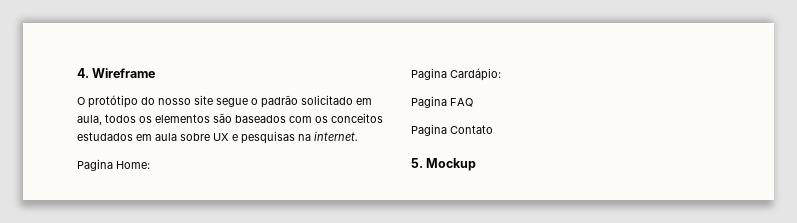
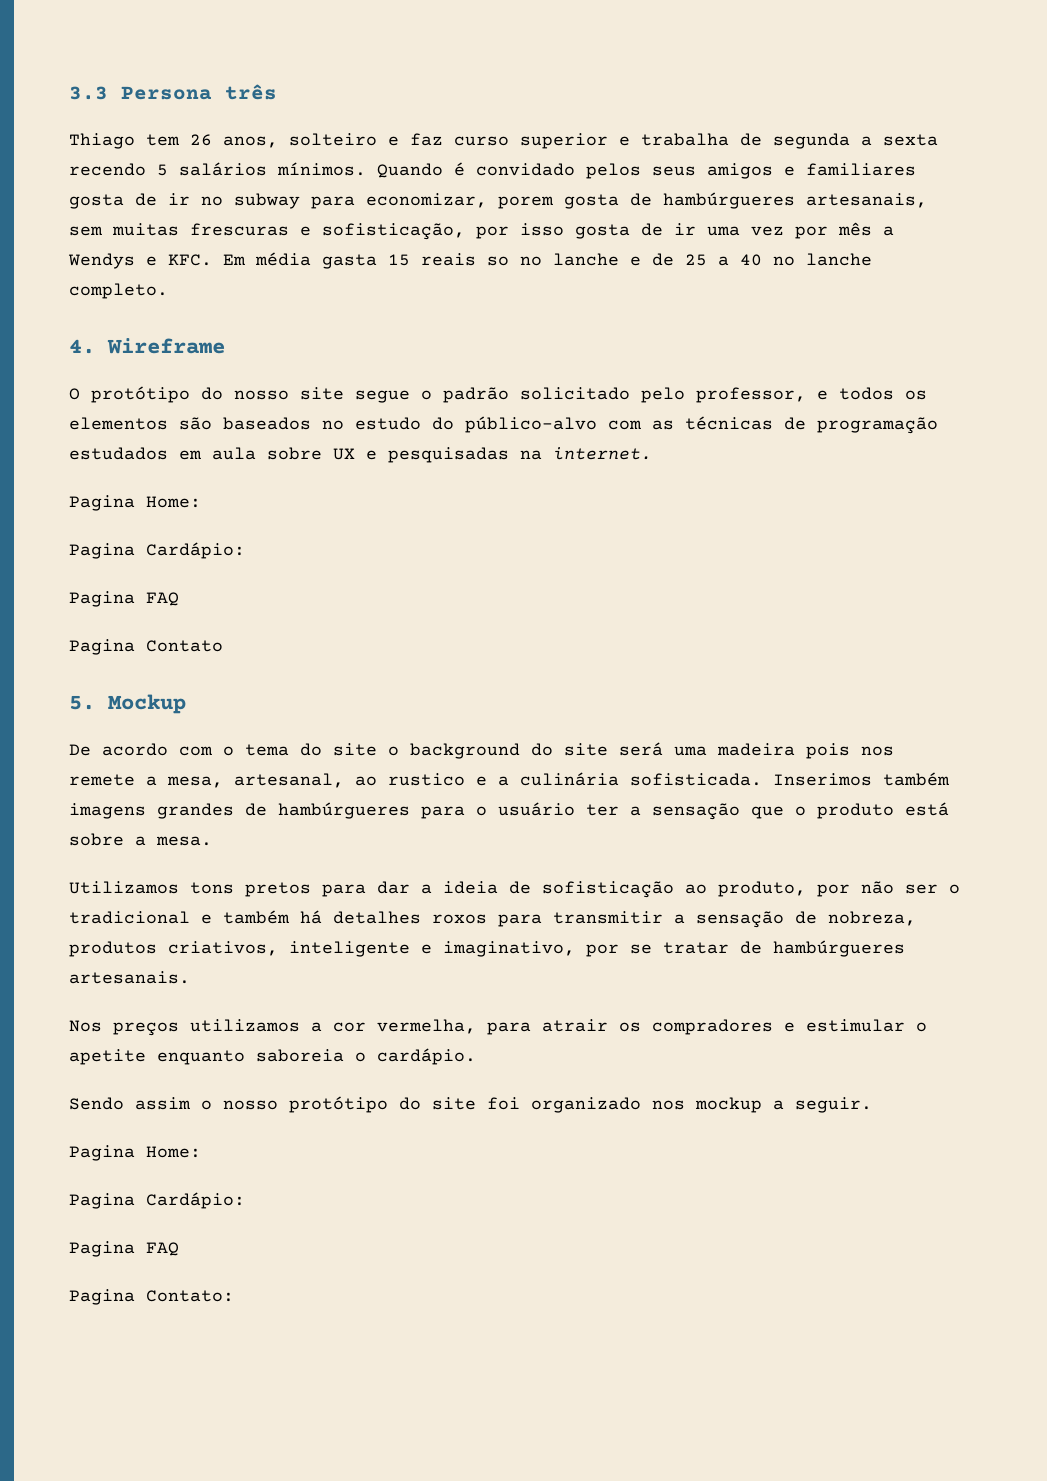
(77, 73) none -> [69,84,277,100] [69,133,938,149] [69,162,916,179] [69,192,927,209] [69,222,894,240] [68,252,872,269] [69,283,168,299] 3.3 Persona três // Thiago tem 26 anos, solteiro e faz curso superior e trabalha de segunda a sexta recendo 5 salários mínimos. Quando é convidado pelos seus amigos e familiares gosta de ir no subway para economizar, porem gosta de hambúrgueres artesanais, sem muitas frescuras e sofisticação, por isso gosta de ir uma vez por mês a Wendys e KFC. Em média gasta 15 reais so no lanche e de 25 a 40 no lanche completo. //
[356,98,372,105] [77,115,102,125] em aula, -> [641,387,828,403] pelo professor, e
[289,113,383,123] com os conceitos -> [322,416,938,434] no estudo do público-alvo com as técnicas de programação
[241,131,295,144] pesquisas -> [388,447,509,463] pesquisadas
(477, 164) none -> [69,742,894,759] [69,772,950,788] [69,802,949,820] [69,833,212,846] [69,881,960,898] [69,910,916,928] [69,940,905,957] [69,971,190,984] [69,1019,927,1036] [69,1048,476,1065] [69,1096,872,1113] [69,1145,201,1161] [69,1192,245,1209] [69,1241,179,1257] [69,1289,234,1305] // De acordo com o tema do site o background do site será uma madeira pois nos remete a mesa, artesanal, ao rustico e a culinária sofisticada. Inserimos também imagens grandes de hambúrgueres para o usuário ter a sensação que o produto está sobre a mesa. // Utilizamos tons pretos para dar a ideia de sofisticação ao produto, por não ser o tradicional e também há detalhes roxos para transmitir a sensação de nobreza, produtos criativos, inteligente e imaginativo, por se tratar de hambúrgueres artesanais. // Nos preços utilizamos a cor vermelha, para atrair os compradores e estimular o apetite enquanto saboreia o cardápio. // Sendo assim o nosso protótipo do site foi organizado nos mockup a seguir. // Pagina Home: // Pagina Cardápio: // Pagina FAQ // Pagina Contato:

